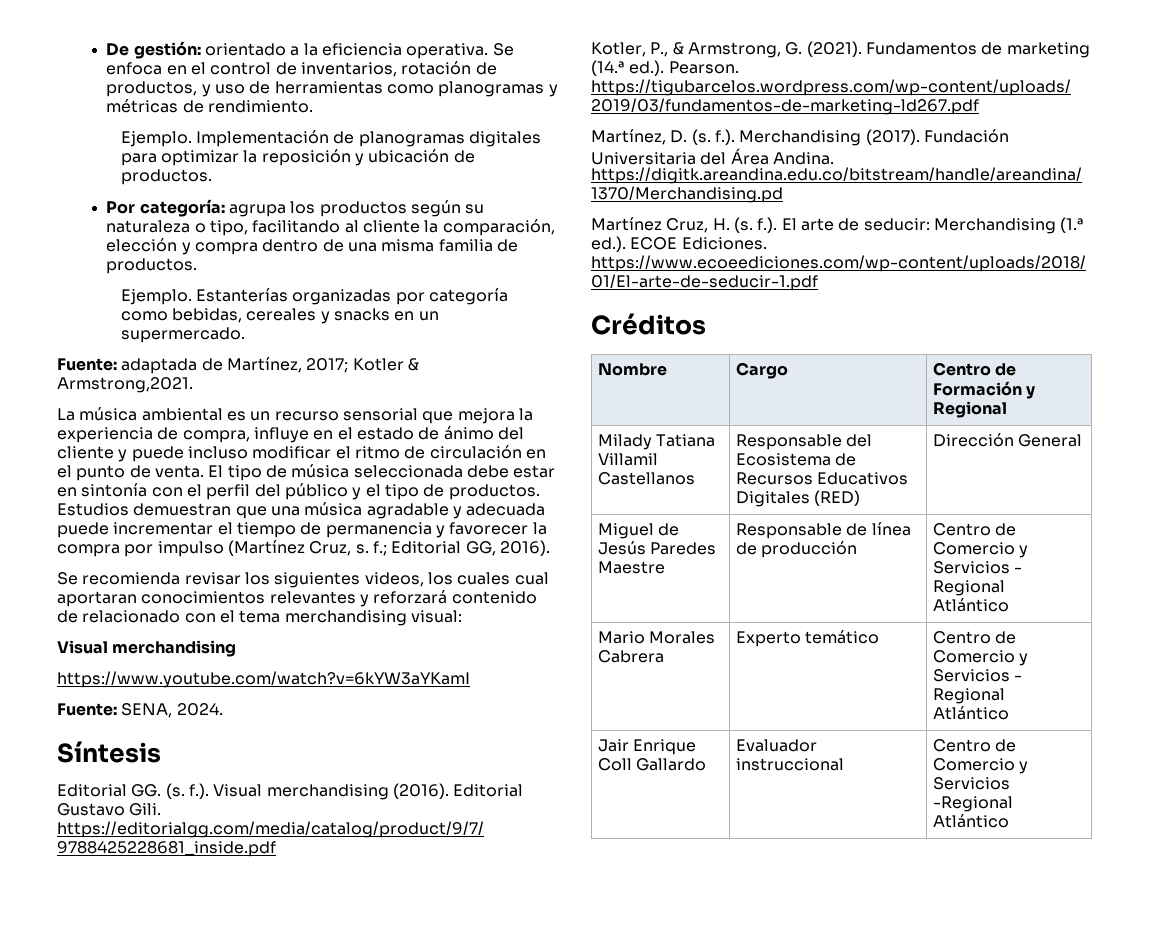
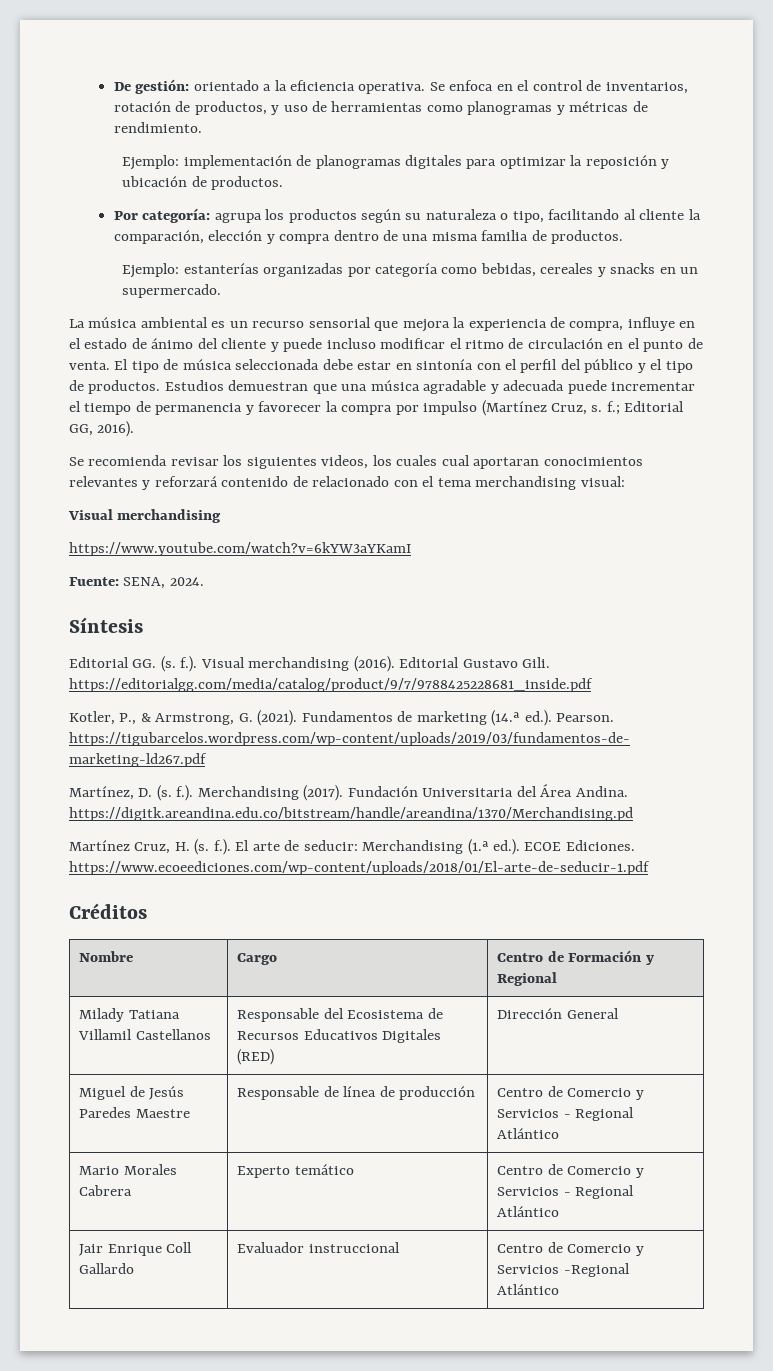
[120,130,329,147] Ejemplo. Implementación -> [122,155,292,170] Ejemplo: implementación
[120,288,288,305] Ejemplo. Estanterías -> [122,263,259,278] Ejemplo: estanterías
[57,357,419,374] [57,377,193,393] // Fuente: adaptada de Martínez, 2017; Kotler & Armstrong,2021. -> (222, 291) none

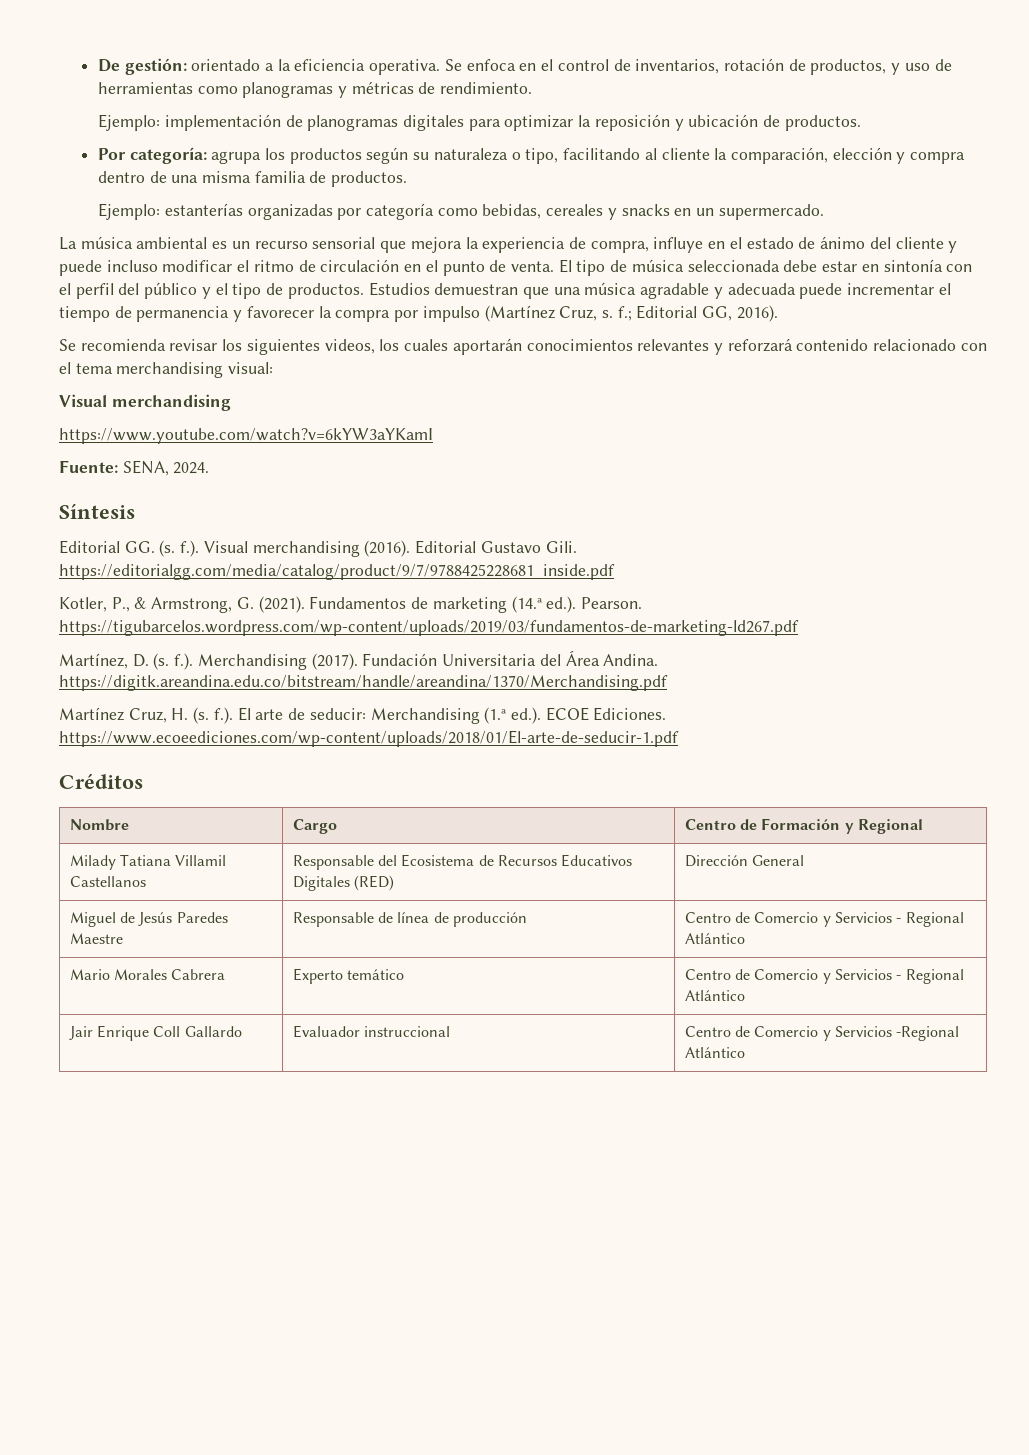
[441,455,540,469] cual aportaran -> [452,338,522,355] aportarán
[292,476,308,487] de -> (869, 345) none
[69,807,633,821] https://digitk.areandina.edu.co/bitstream/handle/areandina/1370/Merchandising.pd -> [59,675,668,691] https://digitk.areandina.edu.co/bitstream/handle/areandina/1370/Merchandising.pdf

